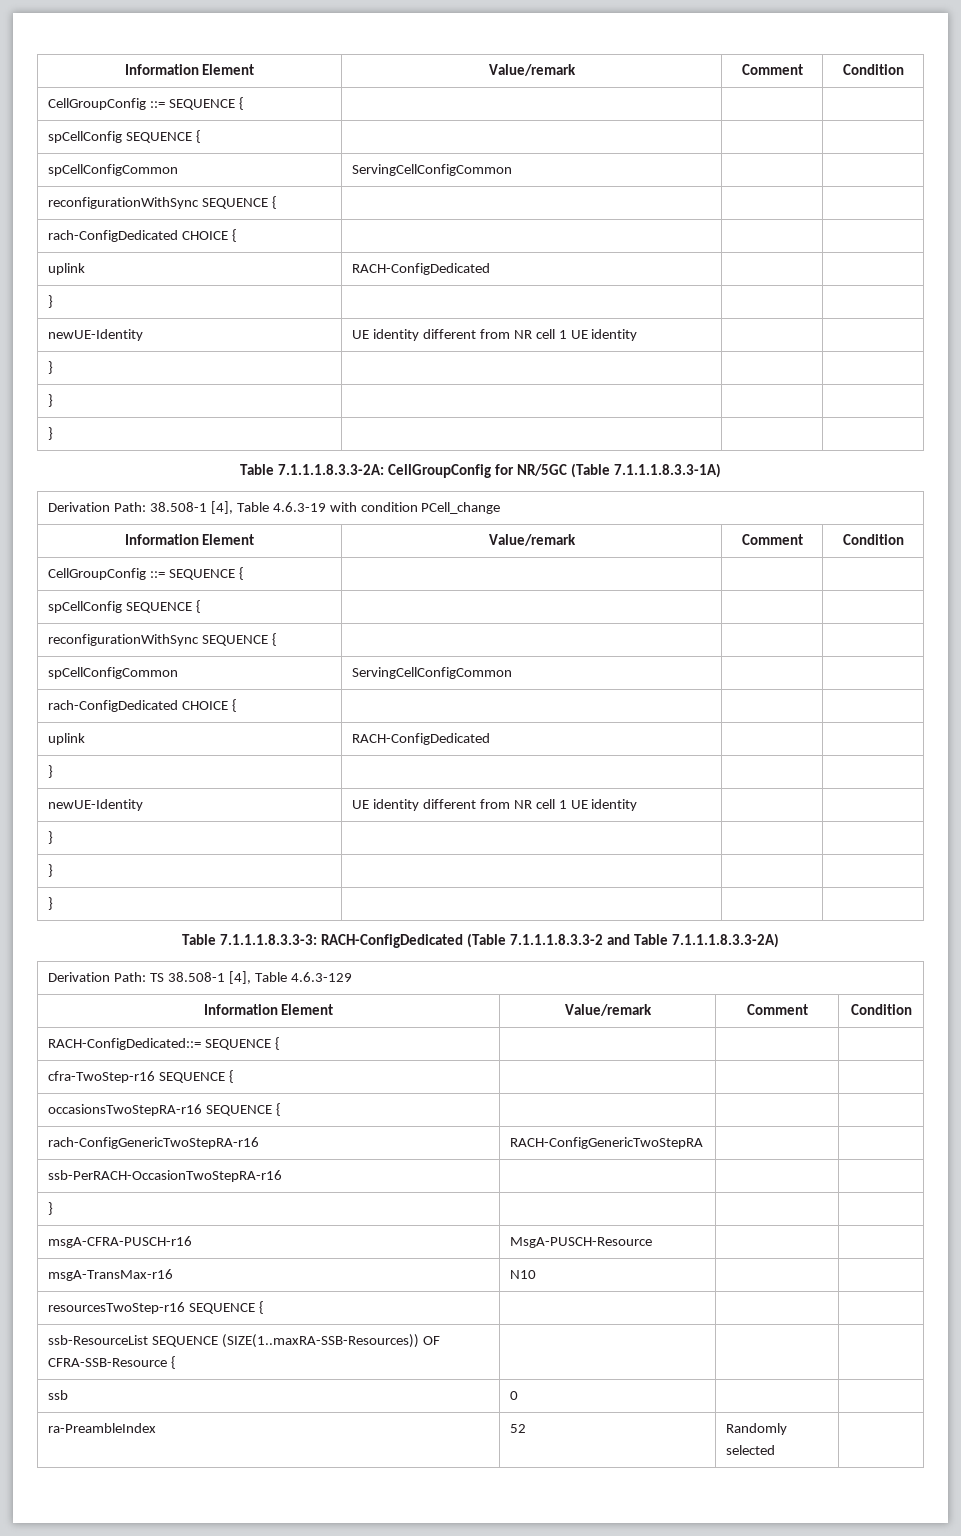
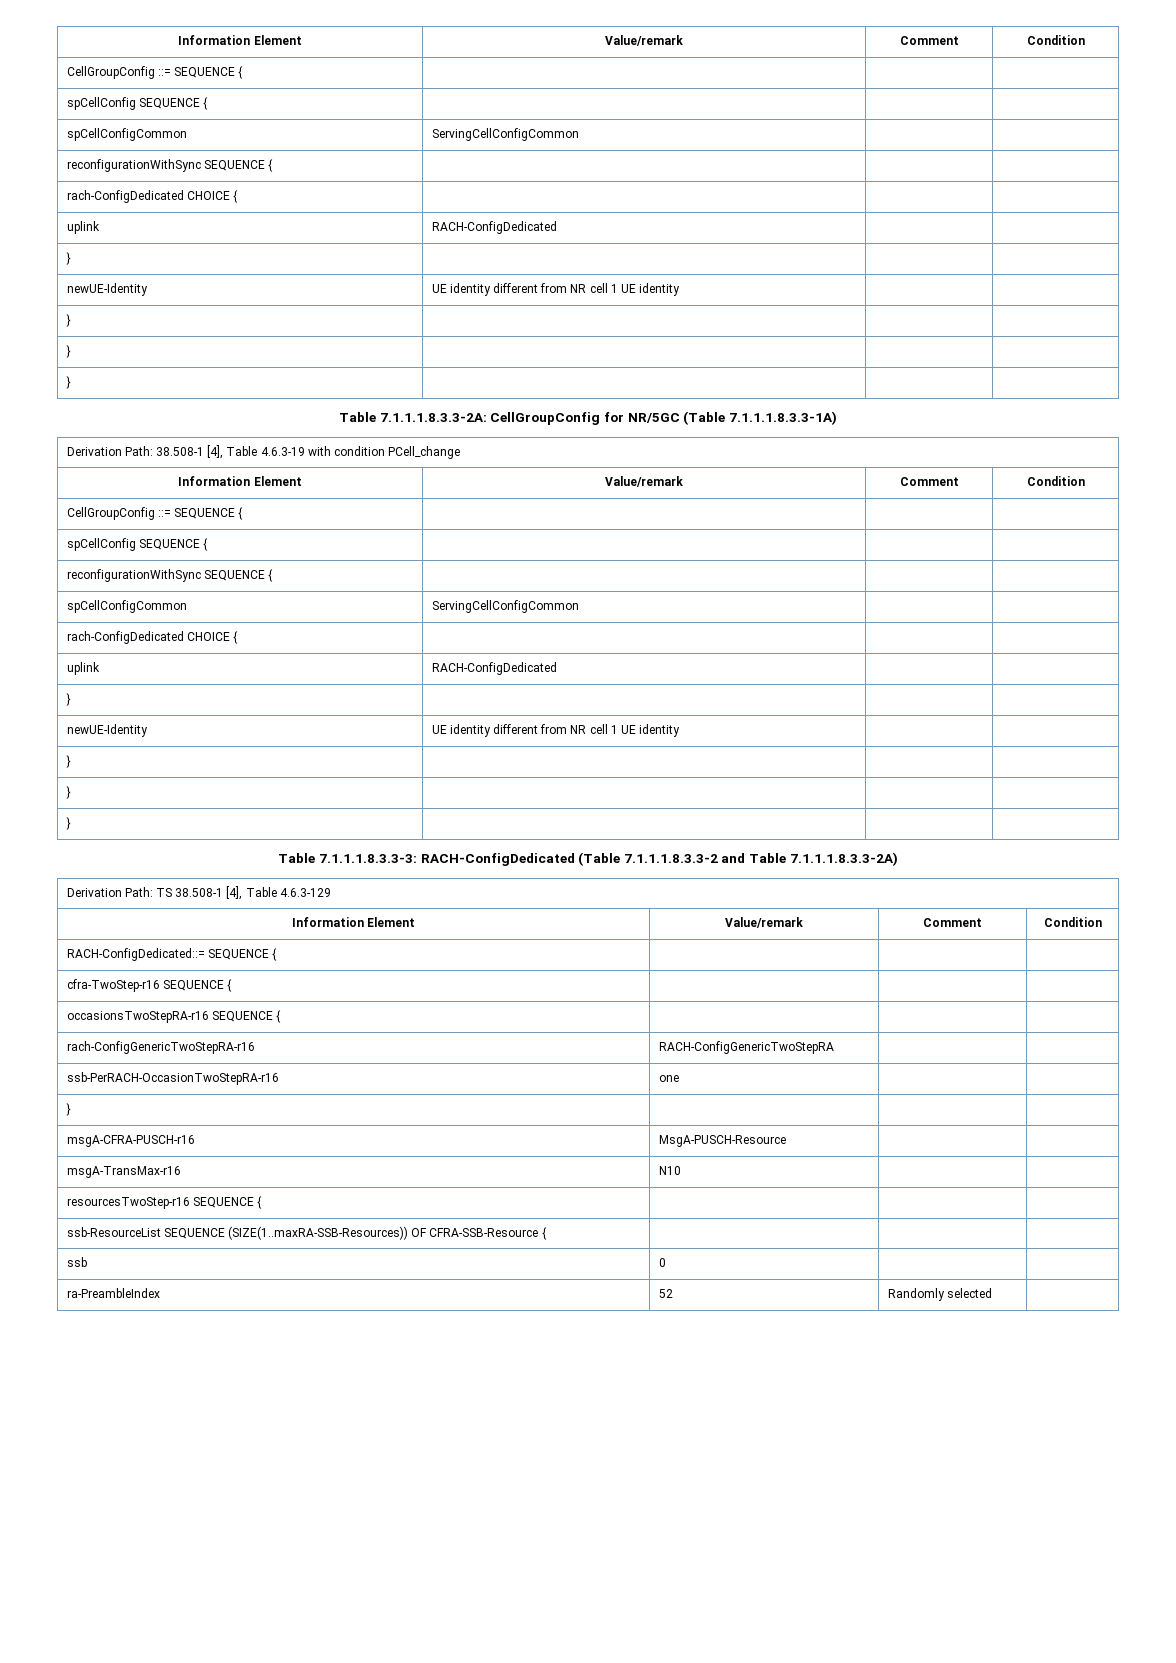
(283, 1176) none -> [658,1075,679,1082] one

